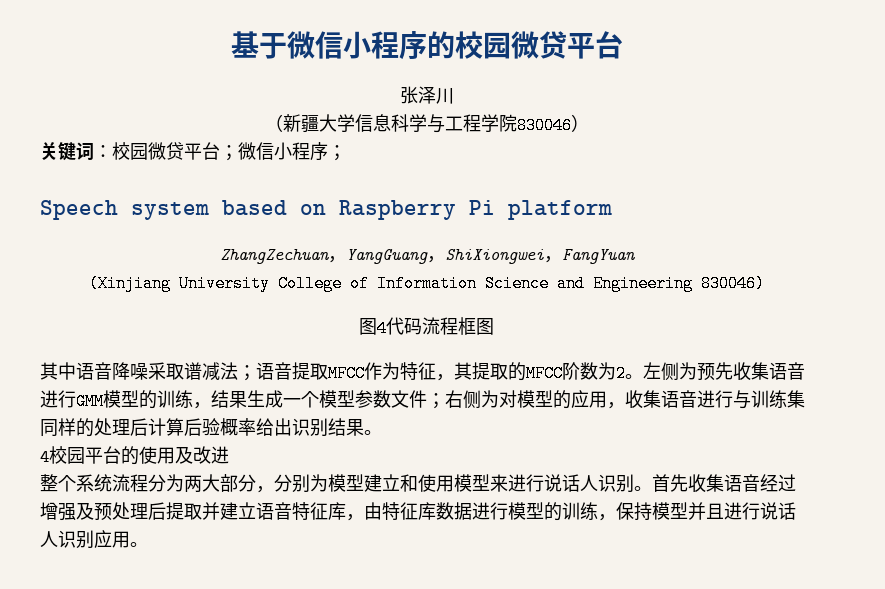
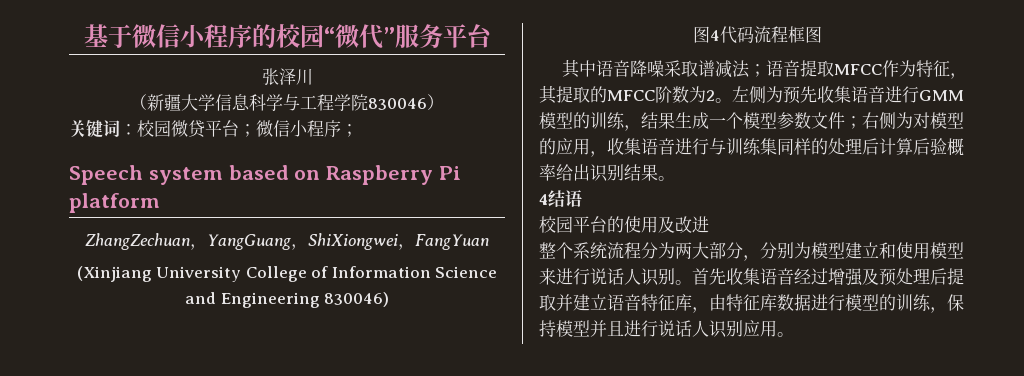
[510,31,567,59] 微贷 -> [323,24,443,49] “微代”服务
(49, 456) none -> [548,190,582,208] 结语 //

